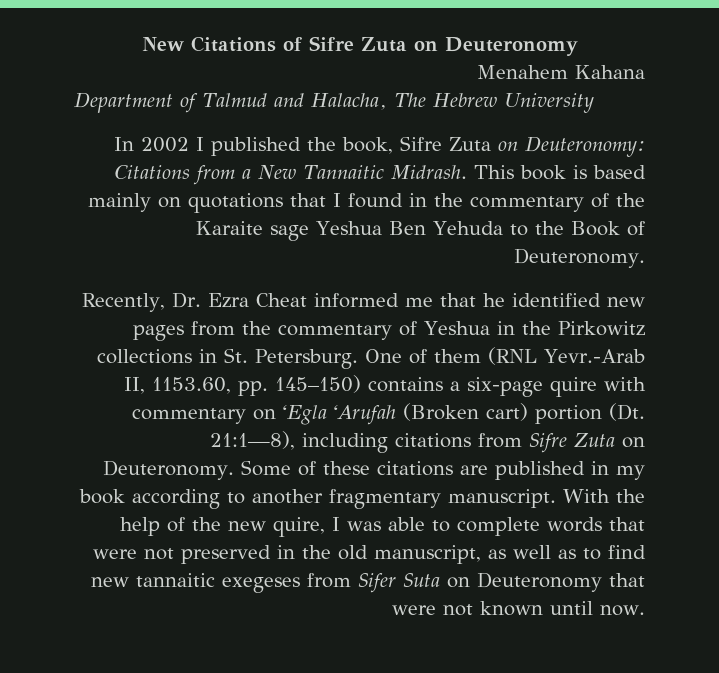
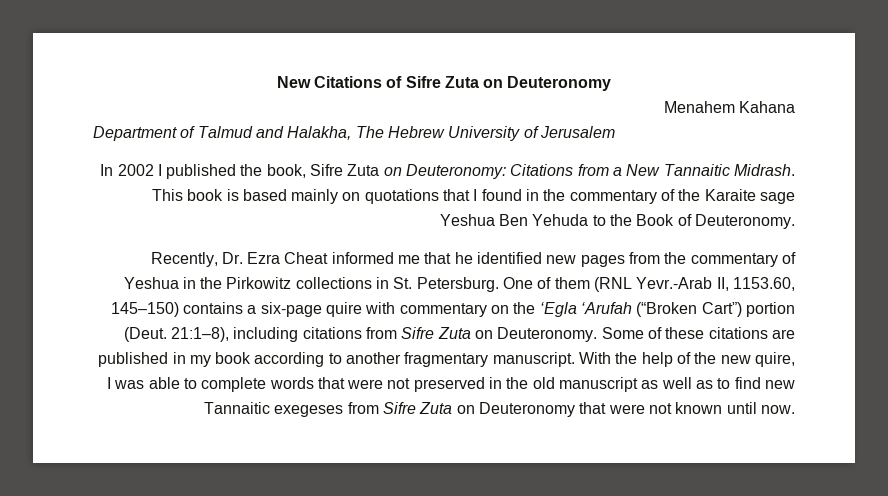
[310,93,387,110] Halacha, -> [287,126,352,140] Halakha,
(594, 103) none -> [523,126,615,138] of Jerusalem
[238,381,268,396] pp. -> (796, 284) none
(276, 414) none -> [513,302,536,314] the
[403,403,645,424] [210,431,295,450] (Broken cart) portion (Dt. 21:1—8), -> [636,302,796,317] [123,327,230,342] (“Broken Cart”) portion (Deut. 21:1–8),
[374,545,481,564] manuscript, -> [559,377,639,392] manuscript
[136,573,215,587] tannaitic -> [204,402,271,414] Tannaitic
[358,573,440,593] Sifer Suta -> [383,402,453,414] Sifre Zuta

